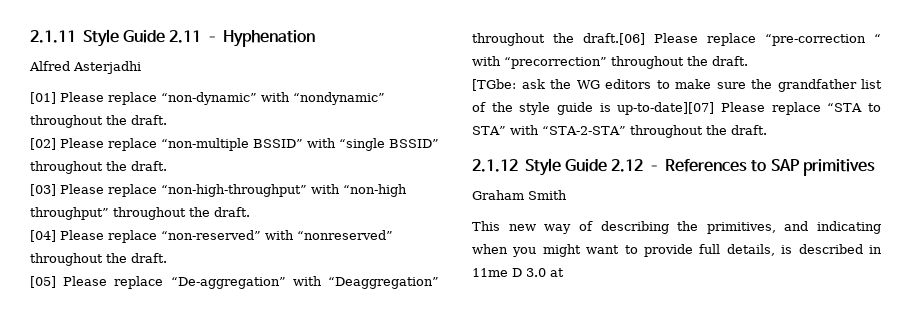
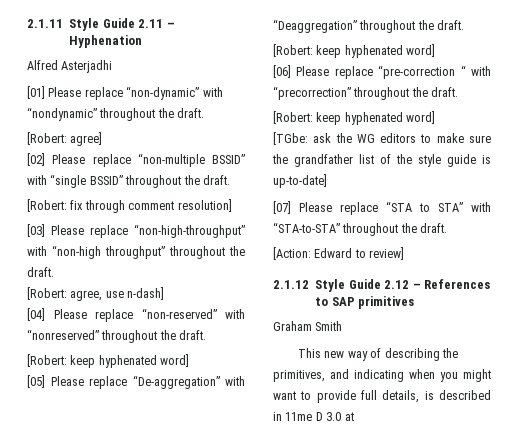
(167, 120) none -> [27,132,103,146] // [Robert: agree]
(167, 166) none -> [27,199,232,213] // [Robert: fix through comment resolution]
(250, 212) none -> [27,287,165,301] // [Robert: agree, use n-dash]
(167, 258) none -> [27,354,190,368] // [Robert: keep hyphenated word]
[583,33,645,45] draft.[06] -> [437,20,465,30] [273,44,436,58] [273,65,291,78] draft. // [Robert: keep hyphenated word] // [06]
(748, 61) none -> [273,111,436,125] // [Robert: keep hyphenated word]
[617,102,715,115] up-to-date][07] -> [273,174,327,188] [273,201,291,214] up-to-date] // [07]
[541,125,767,138] “STA-2-STA” throughout the draft. -> [273,222,448,236] [273,247,405,260] “STA-to-STA” throughout the draft. // [Action: Edward to review]

